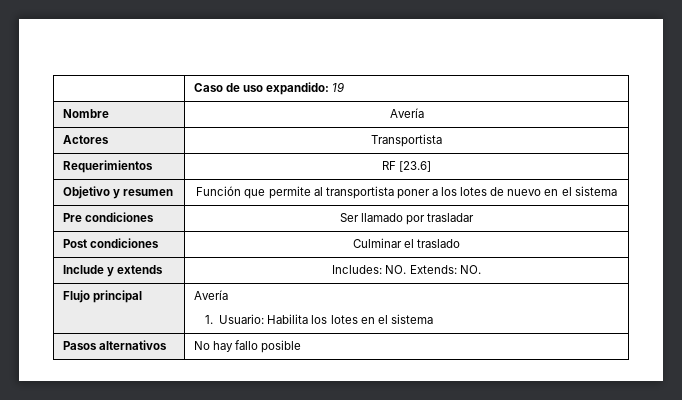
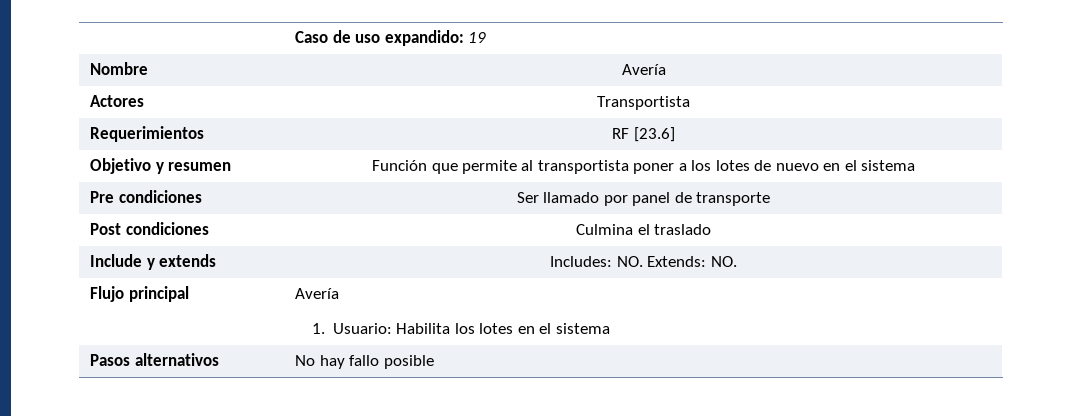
[427,213,475,222] trasladar -> [632,192,771,206] panel de transporte
[352,238,402,248] Culminar -> [576,224,634,235] Culmina

